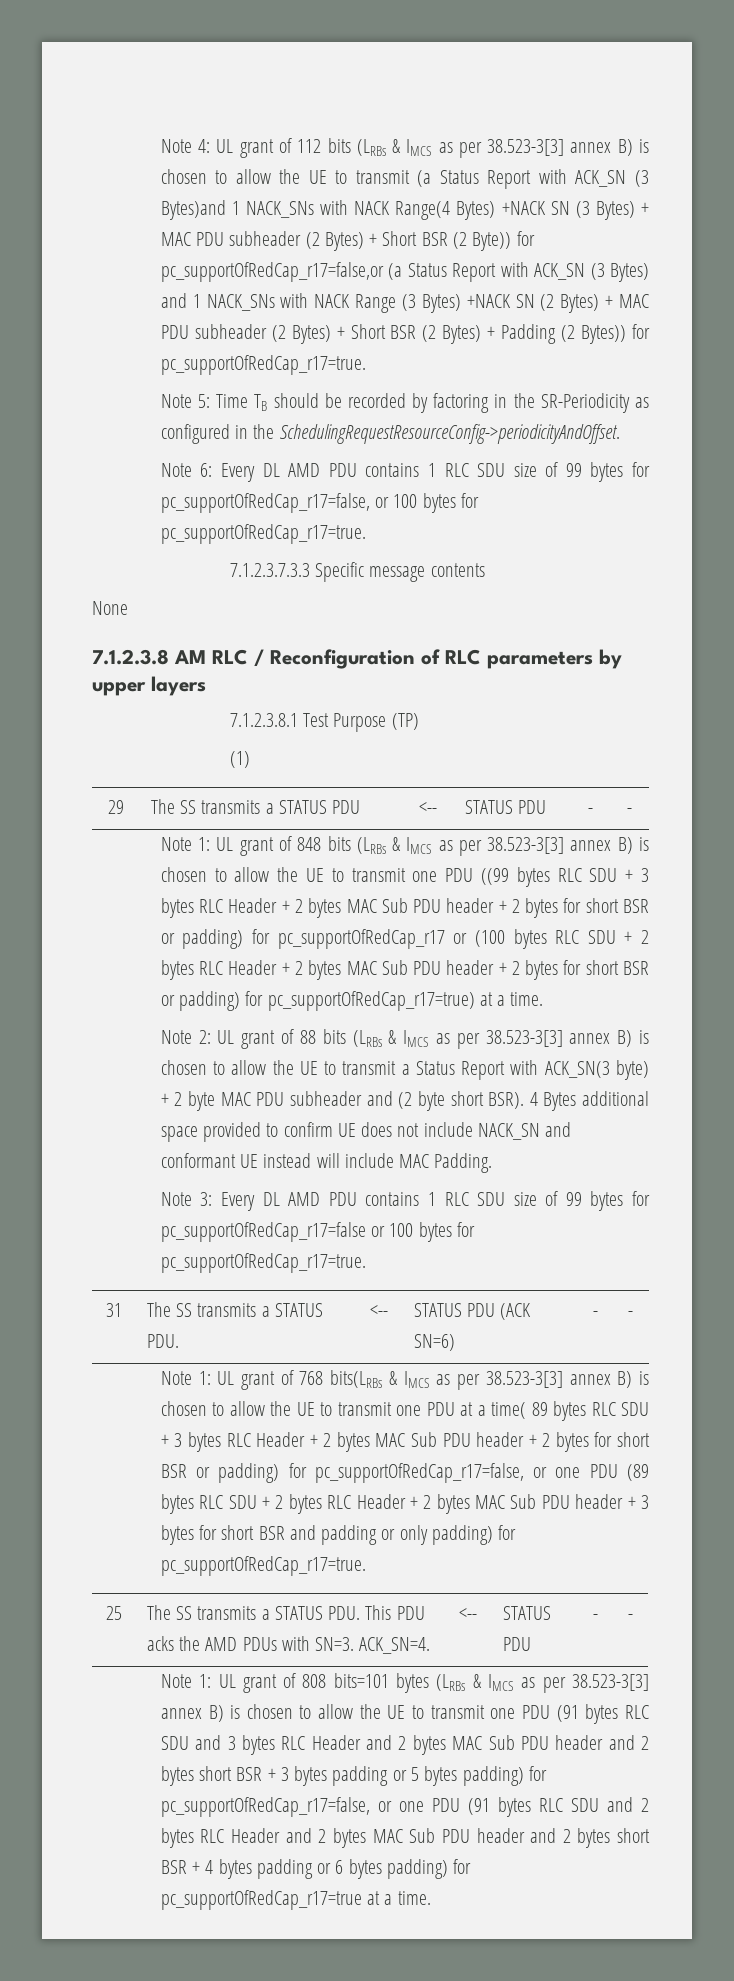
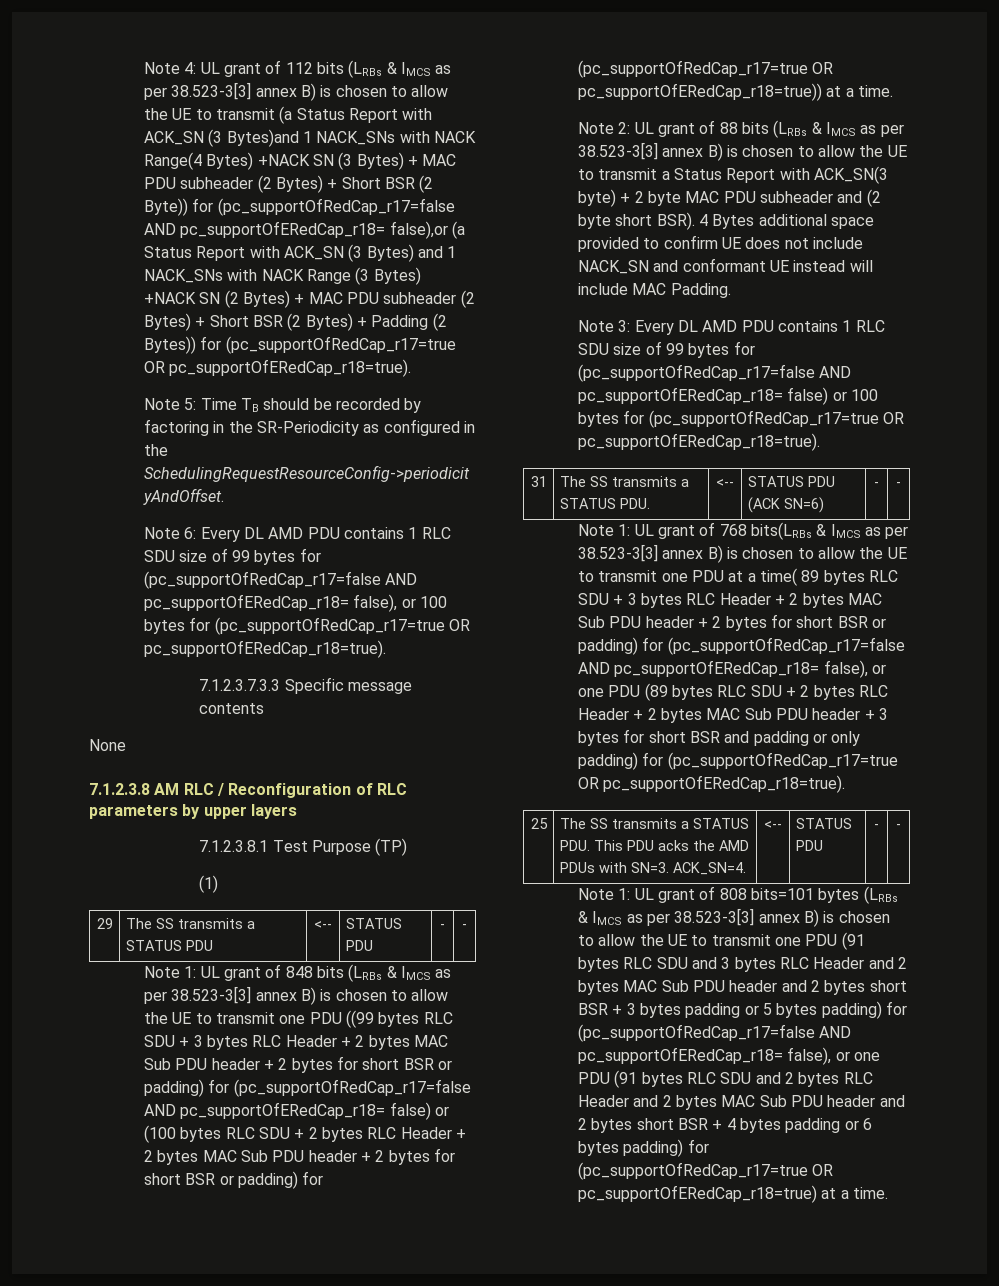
[160,262,384,282] pc_supportOfRedCap_r17=false,or -> [217,198,455,216] [144,221,448,239] (pc_supportOfRedCap_r17=false AND pc_supportOfERedCap_r18= false),or
[160,355,366,375] pc_supportOfRedCap_r17=true. -> [225,336,456,354] [144,359,412,377] (pc_supportOfRedCap_r17=true OR pc_supportOfERedCap_r18=true).
[160,493,479,513] [160,524,366,544] pc_supportOfRedCap_r17=false, or 100 bytes for pc_supportOfRedCap_r17=true. -> [144,571,418,589] [144,594,448,612] [144,617,471,635] [144,640,387,658] (pc_supportOfRedCap_r17=false AND pc_supportOfERedCap_r18= false), or 100 bytes for (pc_supportOfRedCap_r17=true OR pc_supportOfERedCap_r18=true).
[277,929,445,949] pc_supportOfRedCap_r17 -> [233,1079,471,1097] [144,1102,431,1120] (pc_supportOfRedCap_r17=false AND pc_supportOfERedCap_r18= false)
[267,991,475,1011] pc_supportOfRedCap_r17=true) -> [578,60,834,78] [578,83,823,101] (pc_supportOfRedCap_r17=true OR pc_supportOfERedCap_r18=true))
[160,1222,475,1242] [160,1253,366,1273] pc_supportOfRedCap_r17=false or 100 bytes for pc_supportOfRedCap_r17=true. -> [578,364,852,382] [578,387,879,405] [578,410,905,428] [578,433,821,451] (pc_supportOfRedCap_r17=false AND pc_supportOfERedCap_r18= false) or 100 bytes for (pc_supportOfRedCap_r17=true OR pc_supportOfERedCap_r18=true).
[314,1463,524,1483] pc_supportOfRedCap_r17=false, -> [667,637,905,655] [578,660,868,678] (pc_supportOfRedCap_r17=false AND pc_supportOfERedCap_r18= false),
[160,1556,366,1576] pc_supportOfRedCap_r17=true. -> [667,752,898,770] [578,775,846,793] (pc_supportOfRedCap_r17=true OR pc_supportOfERedCap_r18=true).
[160,1797,370,1817] pc_supportOfRedCap_r17=false, -> [578,1024,852,1042] [578,1047,832,1065] (pc_supportOfRedCap_r17=false AND pc_supportOfERedCap_r18= false),
[160,1890,362,1910] pc_supportOfRedCap_r17=true -> [578,1162,834,1180] [578,1185,818,1203] (pc_supportOfRedCap_r17=true OR pc_supportOfERedCap_r18=true)

